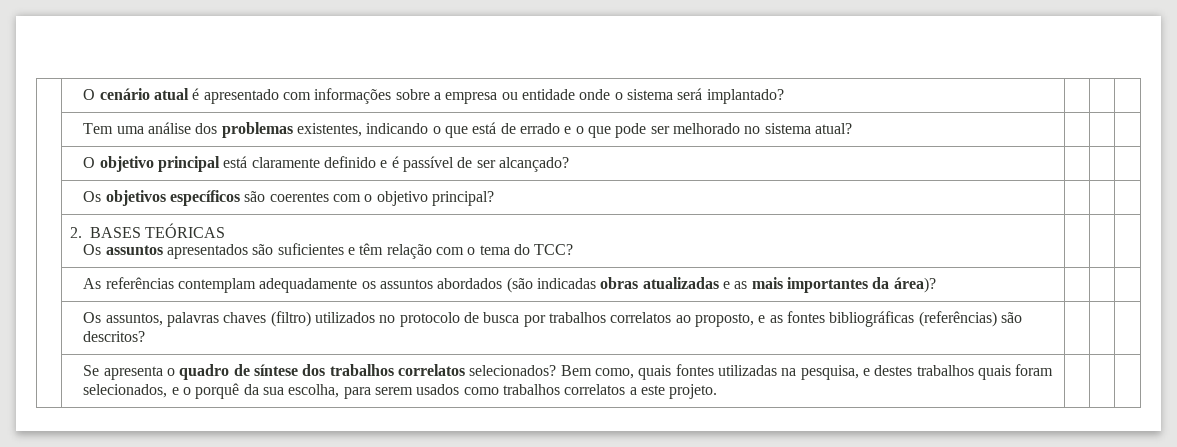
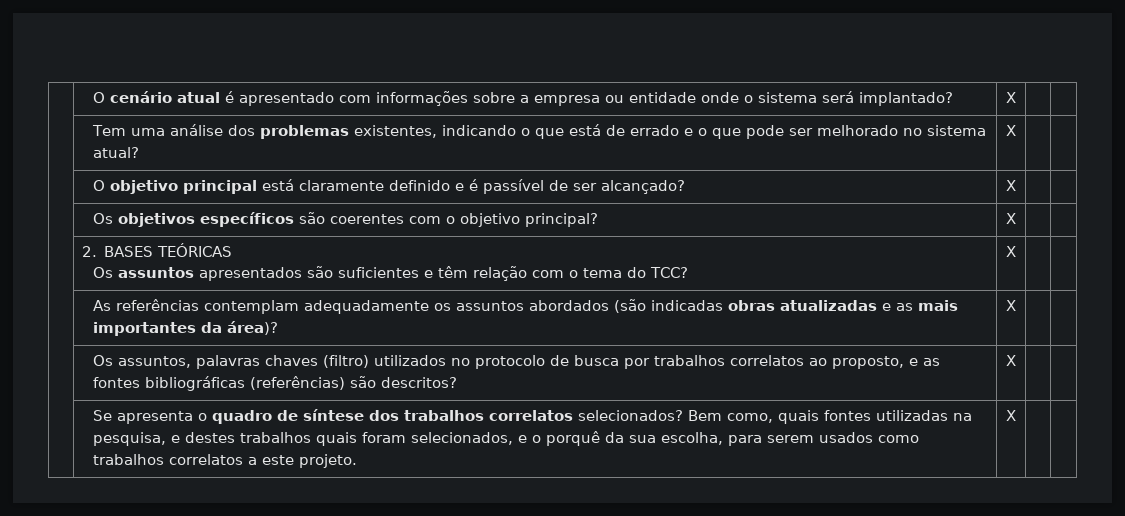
(784, 96) none -> [1006,92,1016,103] X
(852, 128) none -> [1006,125,1016,136] X
(569, 164) none -> [1006,180,1016,191] X
(495, 198) none -> [1006,213,1016,224] X
(574, 249) none -> [1006,246,1016,257] X
(936, 285) none -> [1006,300,1016,311] X
(146, 336) none -> [1006,355,1016,366] X
(718, 391) none -> [1006,410,1016,421] X

